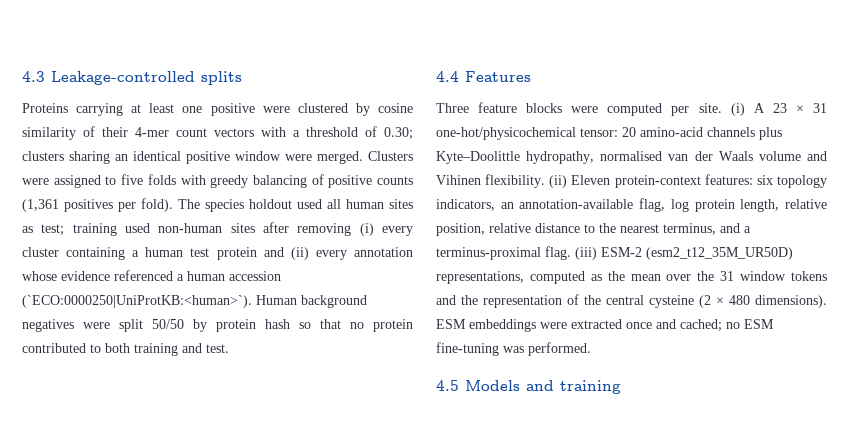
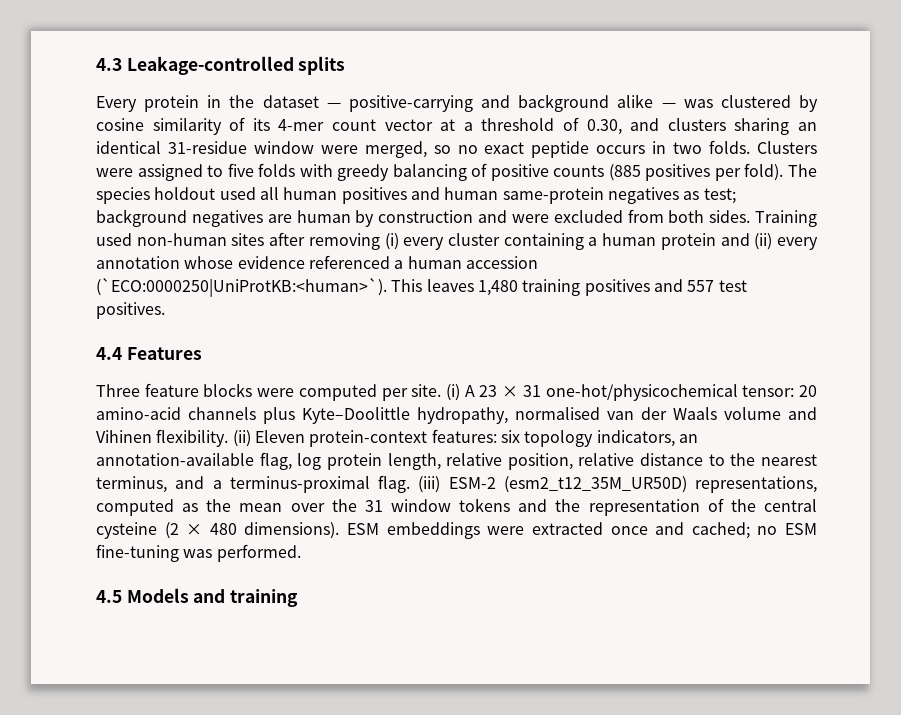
[22,103,290,116] Proteins carrying at least one positive were -> [96,94,713,112] Every protein in the dataset — positive-carrying and background alike — was
[102,127,128,137] their -> [252,118,270,131] its
[214,127,286,137] vectors with -> [384,119,456,131] vector at
[384,127,413,140] 0.30; -> [586,118,660,135] 0.30, and
[186,151,230,164] positive -> [167,141,247,154] 31-residue
[317,151,363,164] merged. -> [364,140,751,158] merged, so no exact peptide occurs in two folds.
[22,199,59,212] (1,361 -> [608,164,641,181] (885
[389,199,413,209] [22,223,117,236] sites as test; training -> [341,187,736,204] [96,209,818,227] positives and human same-protein negatives as test; background negatives are human by construction and were excluded from both sides. Training
[190,248,210,257] test -> (657, 239) none
[256,295,367,308] [22,319,413,332] [22,343,229,356] Human background negatives were split 50/50 by protein hash so that no protein contributed to both training and test. -> [391,279,747,296] [96,302,165,319] This leaves 1,480 training positives and 557 test positives.

